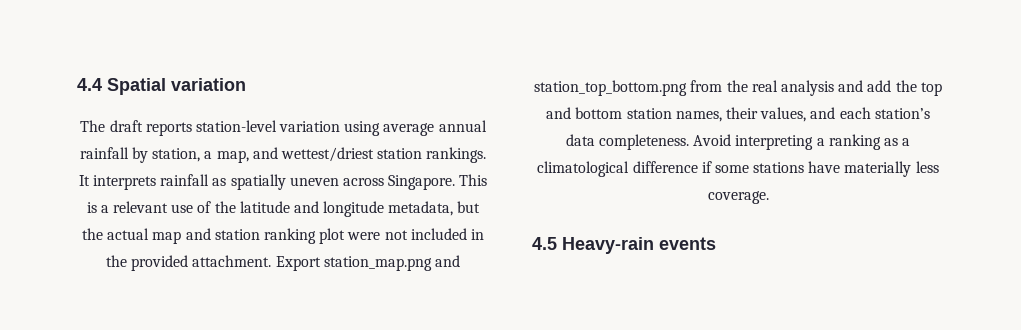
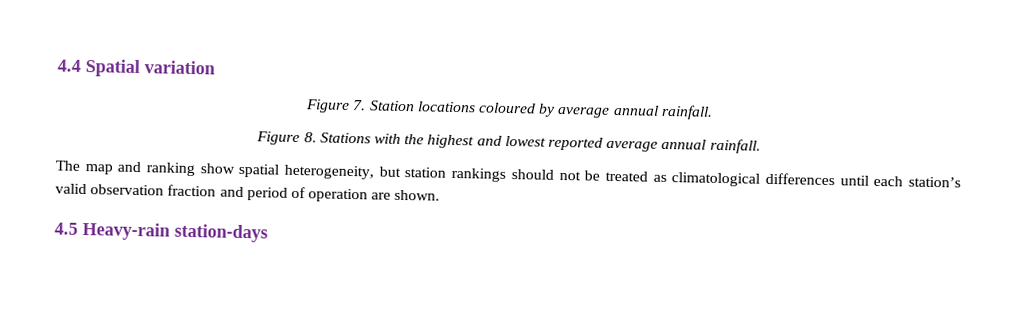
[80,120,487,136] [79,147,487,163] [78,174,488,190] [86,201,481,217] [82,228,484,244] [106,255,460,271] [534,80,942,96] [546,107,930,122] [565,134,911,150] [537,161,939,177] [707,191,769,204] The draft reports station-level variation using average annual rainfall by station, a map, and wettest/driest station rankings. It interprets rainfall as spatially uneven across Singapore. This is a relevant use of the latitude and longitude metadata, but the actual map and station ranking plot were not included in the provided attachment. Export station_map.png and station_top_bottom.png from the real analysis and add the top and bottom station names, their values, and each station’s data completeness. Avoid interpreting a ranking as a climatological difference if some stations have materially less coverage. -> [305,99,713,120] [256,131,761,154] [55,160,962,188] [55,183,441,203] Figure 7. Station locations coloured by average annual rainfall. // Figure 8. Stations with the highest and lowest reported average annual rainfall. // The map and ranking show spatial heterogeneity, but station rankings should not be treated as climatological differences until each station’s valid observation fraction and period of operation are shown.
[659,237,716,250] events -> [174,223,268,243] station-days

